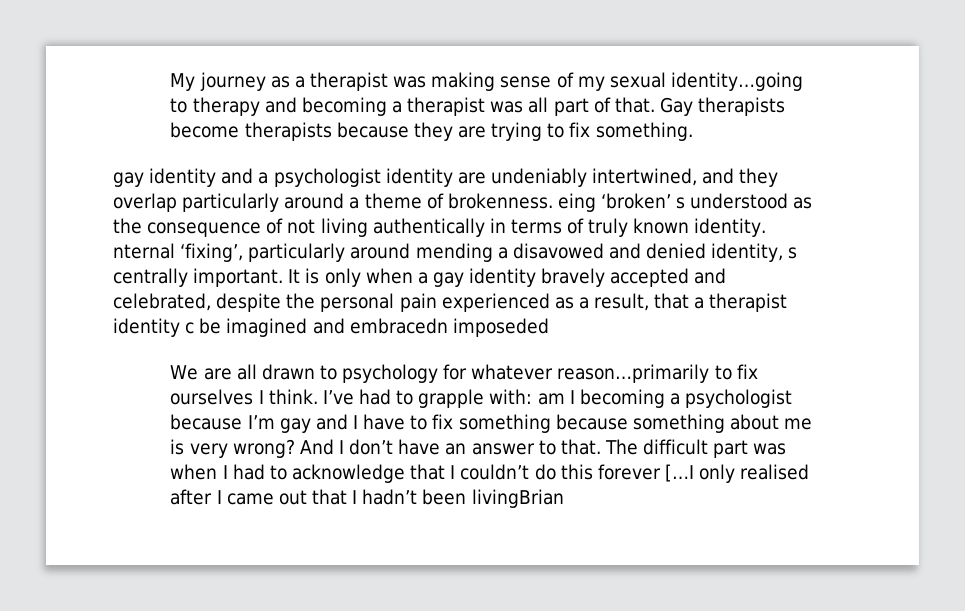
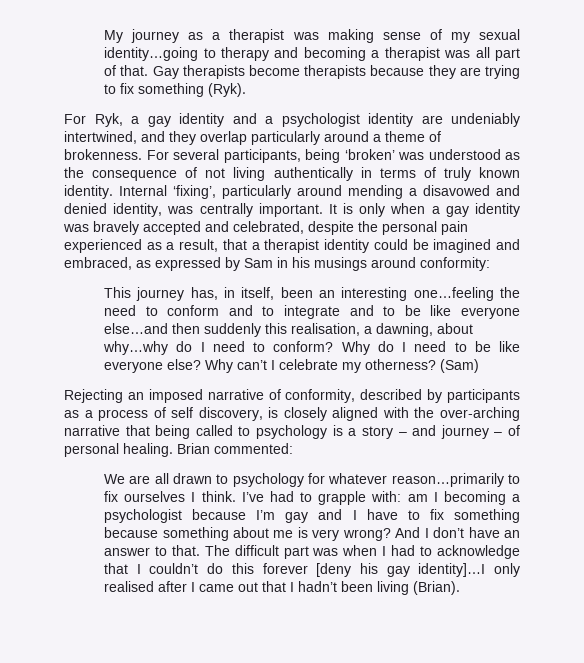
[595,122,693,141] something. // -> [138,83,247,97] [64,113,139,127] something (Ryk). // For Ryk, a
[557,193,686,212] eing ‘broken’ s -> [146,149,424,163] For several participants, being ‘broken’ was
[113,243,175,259] nternal -> [119,185,167,196] Internal
[788,247,798,259] s -> [167,206,194,214] was
(537, 277) none -> [63,224,89,232] was
[185,322,195,334] c -> [373,239,408,250] could
[349,318,549,337] embracedn imposeded -> [64,257,490,271] [104,287,520,301] [104,305,520,319] [104,323,474,337] [103,341,521,355] [104,359,480,373] [64,389,520,403] [64,407,520,421] [64,425,521,439] [64,443,293,457] embraced, as expressed by Sam in his musings around conformity: // This journey has, in itself, been an interesting one…feeling the need to conform and to integrate and to be like everyone else…and then suddenly this realisation, a dawning, about why…why do I need to conform? Why do I need to be like everyone else? Why can’t I celebrate my otherness? (Sam) // Rejecting an imposed narrative of conformity, described by participants as a process of self discovery, is closely aligned with the over-arching narrative that being called to psychology is a story – and journey – of personal healing. Brian commented:
[664,464,694,482] […I -> [316,563,486,577] [deny his gay identity]…I
[471,489,564,508] livingBrian -> [377,581,461,595] living (Brian).

